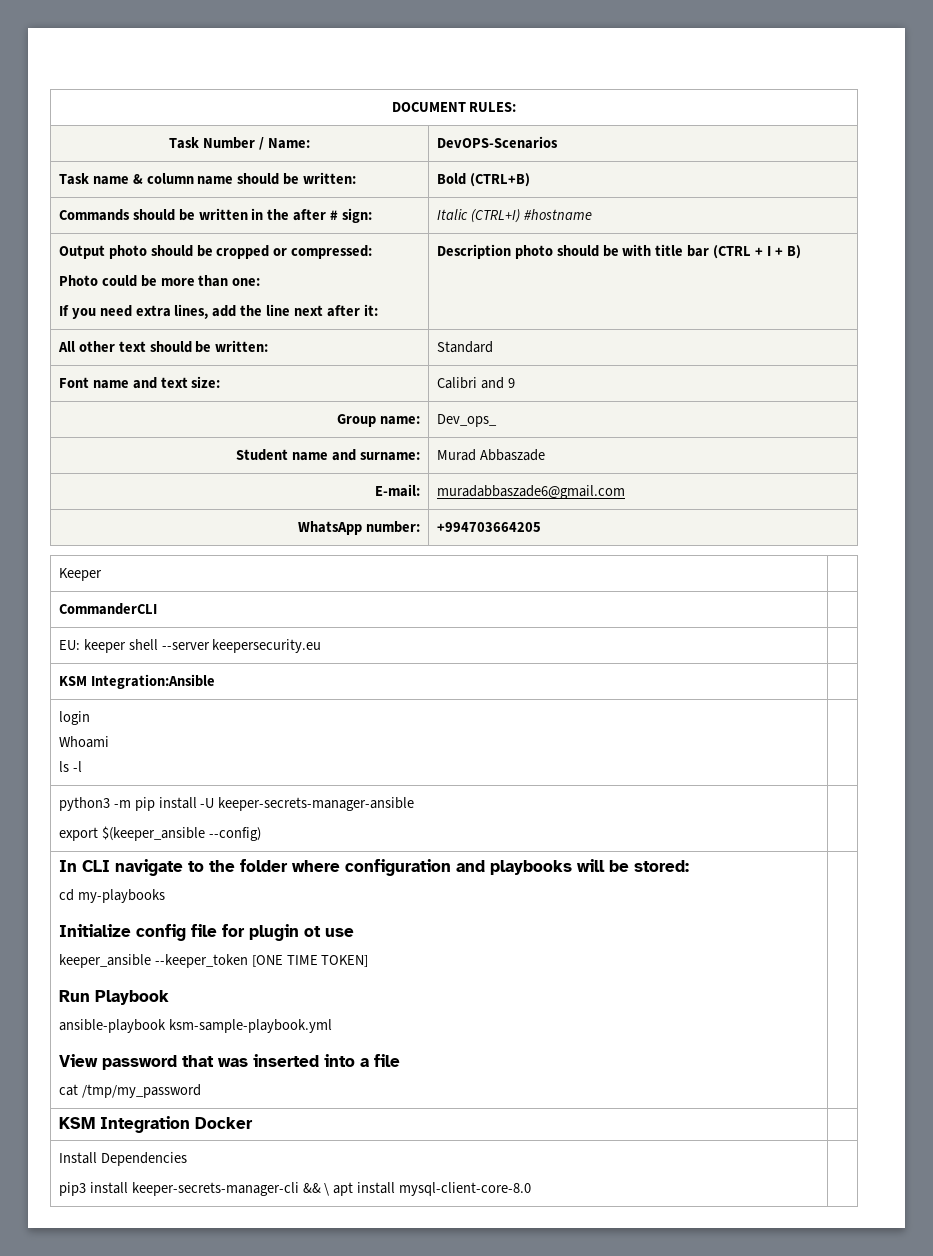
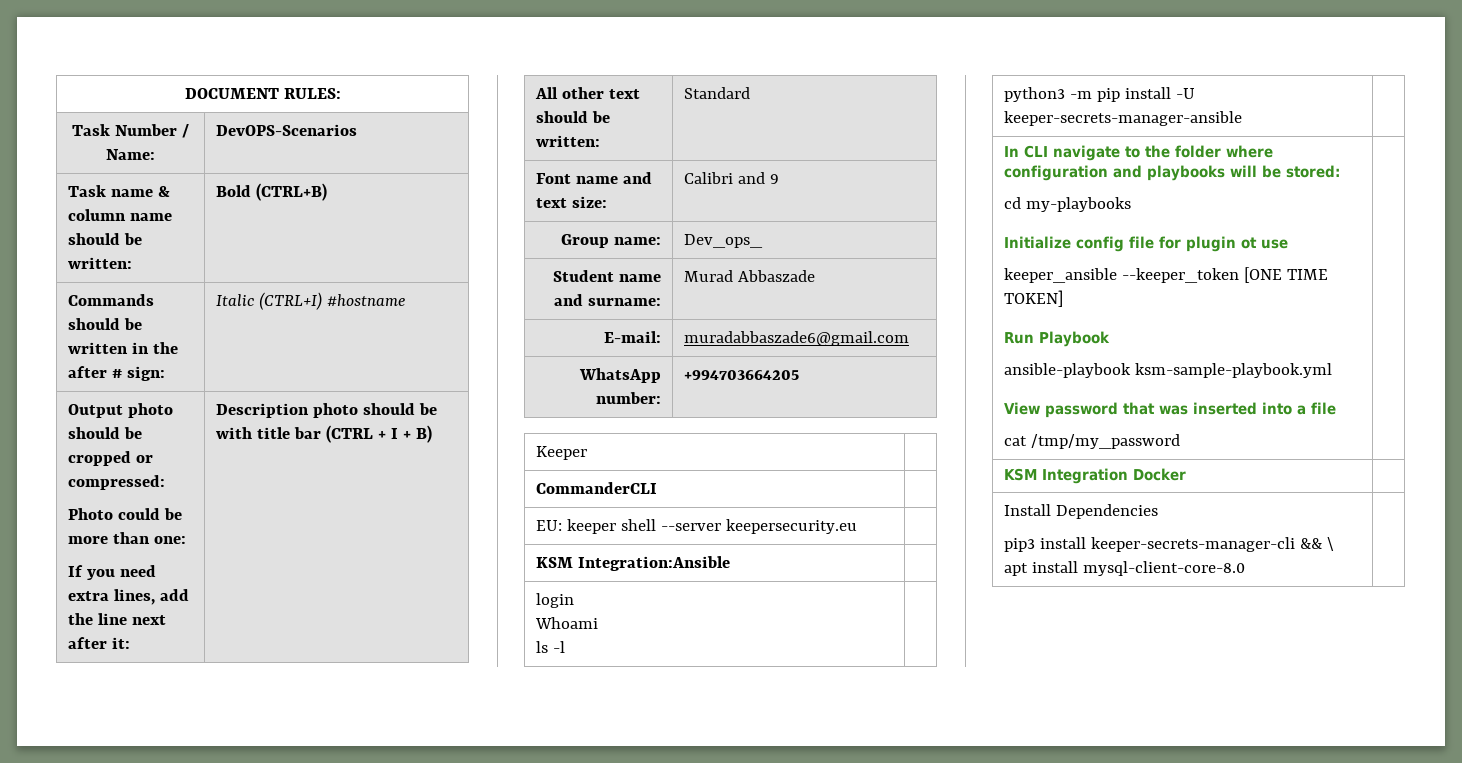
[58,826,261,841] // export $(keeper_ansible --config) -> (1242, 118) none

